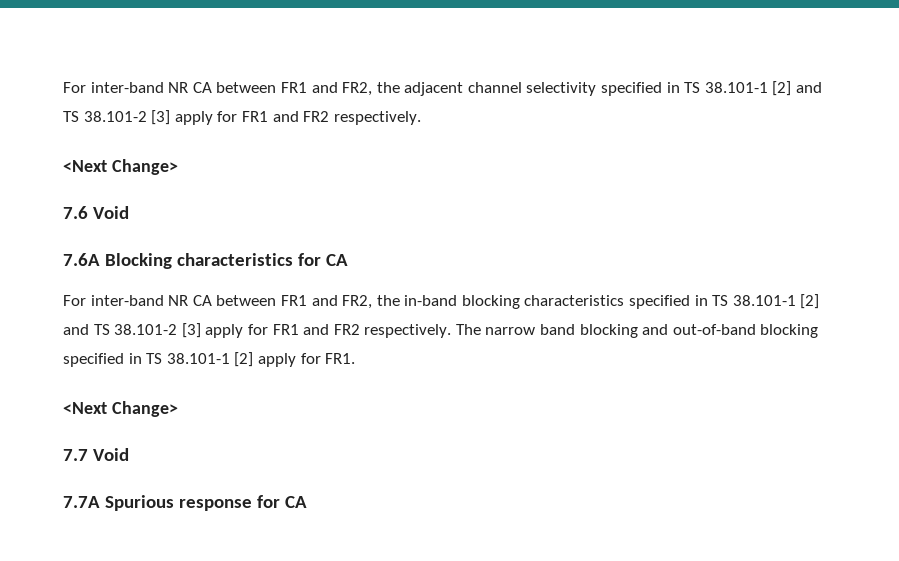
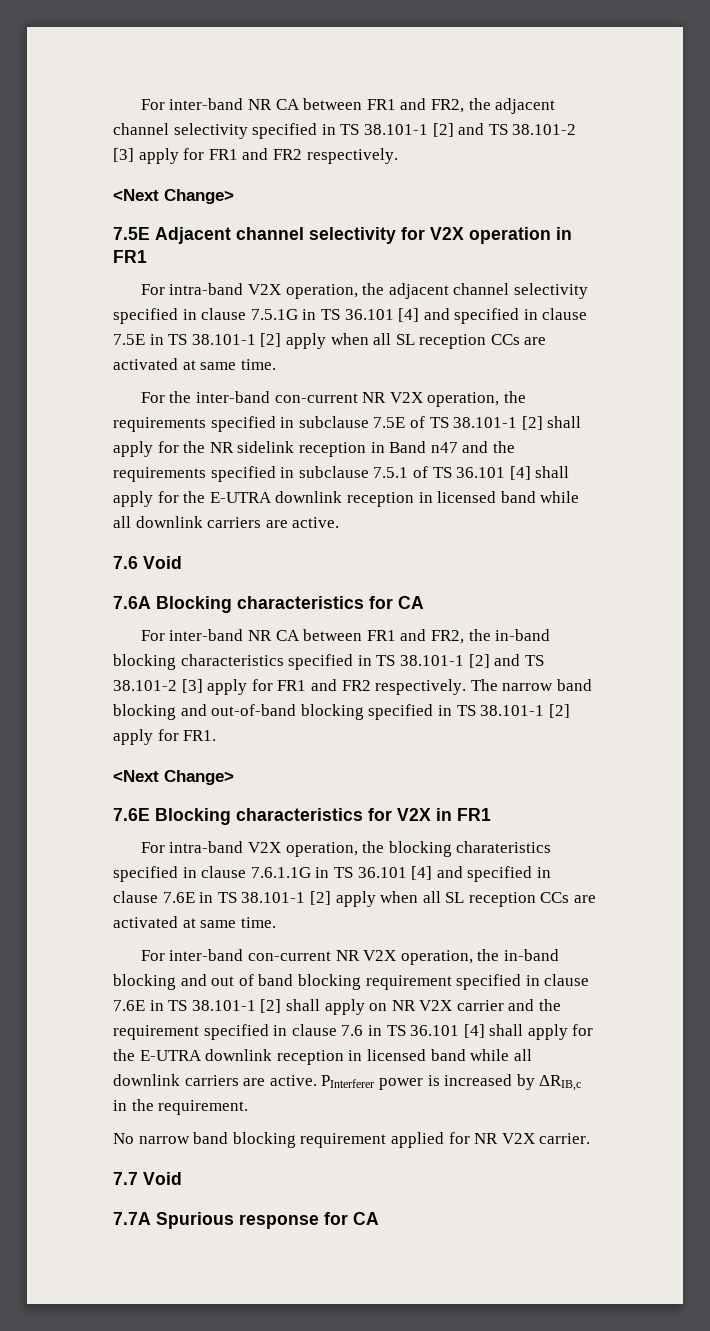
(178, 167) none -> [113,227,572,244] [113,250,147,263] [140,283,588,299] [113,308,588,324] [113,333,547,349] [113,358,276,370] [140,391,526,407] [113,416,582,432] [113,441,515,457] [113,466,570,482] [113,491,580,507] [113,516,340,528] // 7.5E Adjacent channel selectivity for V2X operation in FR1 // For intra-band V2X operation, the adjacent channel selectivity specified in clause 7.5.1G in TS 36.101 [4] and specified in clause 7.5E in TS 38.101-1 [2] apply when all SL reception CCs are activated at same time. // For the inter-band con-current NR V2X operation, the requirements specified in subclause 7.5E of TS 38.101-1 [2] shall apply for the NR sidelink reception in Band n47 and the requirements specified in subclause 7.5.1 of TS 36.101 [4] shall apply for the E-UTRA downlink reception in licensed band while all downlink carriers are active.
(178, 409) none -> [113,808,491,825] [140,841,552,857] [113,866,551,882] [113,891,597,907] [113,916,276,928] [140,949,559,965] [113,974,590,990] [113,999,562,1015] [113,1024,594,1040] [113,1049,532,1065] [113,1074,582,1091] [113,1099,249,1115] [113,1132,591,1148] // 7.6E Blocking characteristics for V2X in FR1 // For intra-band V2X operation, the blocking charateristics specified in clause 7.6.1.1G in TS 36.101 [4] and specified in clause 7.6E in TS 38.101-1 [2] apply when all SL reception CCs are activated at same time. // For inter-band con-current NR V2X operation, the in-band blocking and out of band blocking requirement specified in clause 7.6E in TS 38.101-1 [2] shall apply on NR V2X carrier and the requirement specified in clause 7.6 in TS 36.101 [4] shall apply for the E-UTRA downlink reception in licensed band while all downlink carriers are active. PInterferer power is increased by ΔRIB,c in the requirement. // No narrow band blocking requirement applied for NR V2X carrier.

